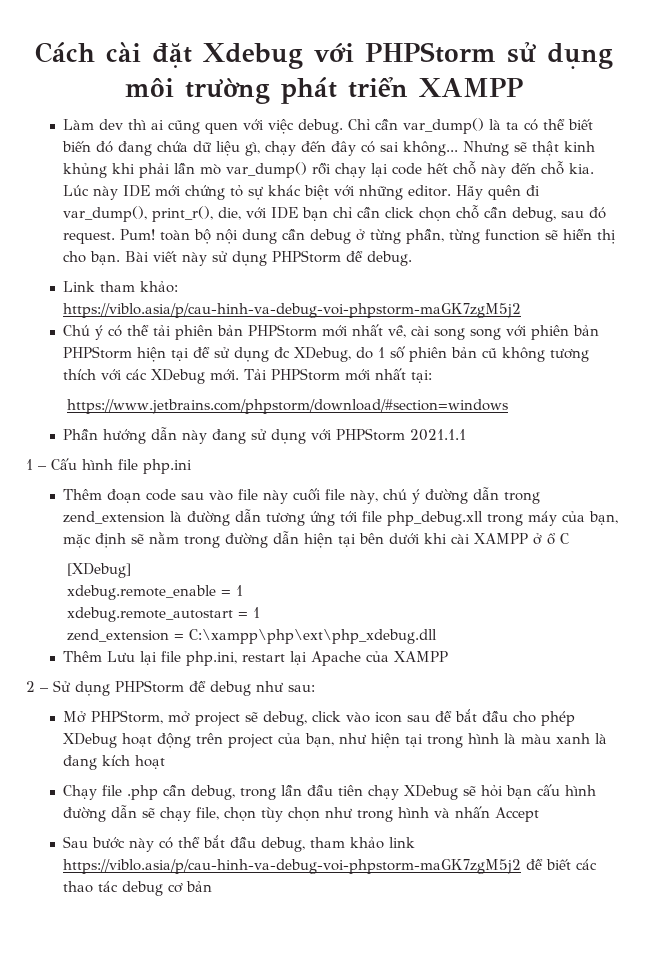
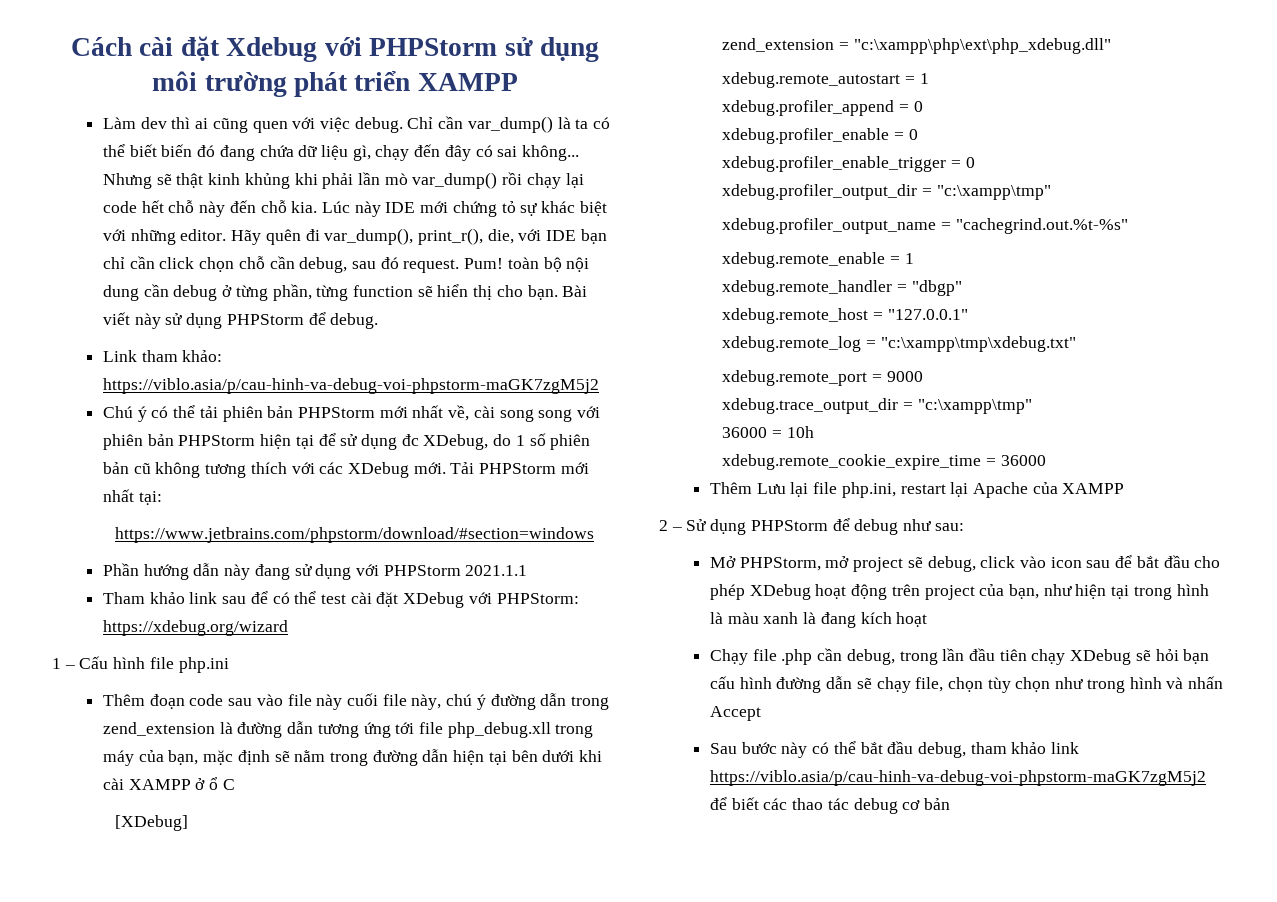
(467, 435) none -> [102,591,579,608] [102,620,288,636] // Tham khảo link sau để có thể test cài đặt XDebug với PHPStorm: https://xdebug.org/wizard
[67,585,244,600] xdebug.remote_enable = 1 -> [722,38,1111,54] zend_extension = "c:\xampp\php\ext\php_xdebug.dll"
[67,629,438,644] zend_extension = C:\xampp\php\ext\php_xdebug.dll -> [722,100,923,116] [722,128,918,144] [722,156,975,172] [722,184,1051,200] [722,218,1128,234] [722,252,914,268] [722,280,962,296] [722,308,968,324] [722,336,1076,352] [722,370,923,386] [722,398,1032,414] [722,426,814,438] [722,454,1046,470] xdebug.profiler_append = 0 // xdebug.profiler_enable = 0 // xdebug.profiler_enable_trigger = 0 // xdebug.profiler_output_dir = "c:\xampp\tmp" // xdebug.profiler_output_name = "cachegrind.out.%t-%s" // xdebug.remote_enable = 1 // xdebug.remote_handler = "dbgp" // xdebug.remote_host = "127.0.0.1" // xdebug.remote_log = "c:\xampp\tmp\xdebug.txt" // xdebug.remote_port = 9000 // xdebug.trace_output_dir = "c:\xampp\tmp" // 36000 = 10h // xdebug.remote_cookie_expire_time = 36000

